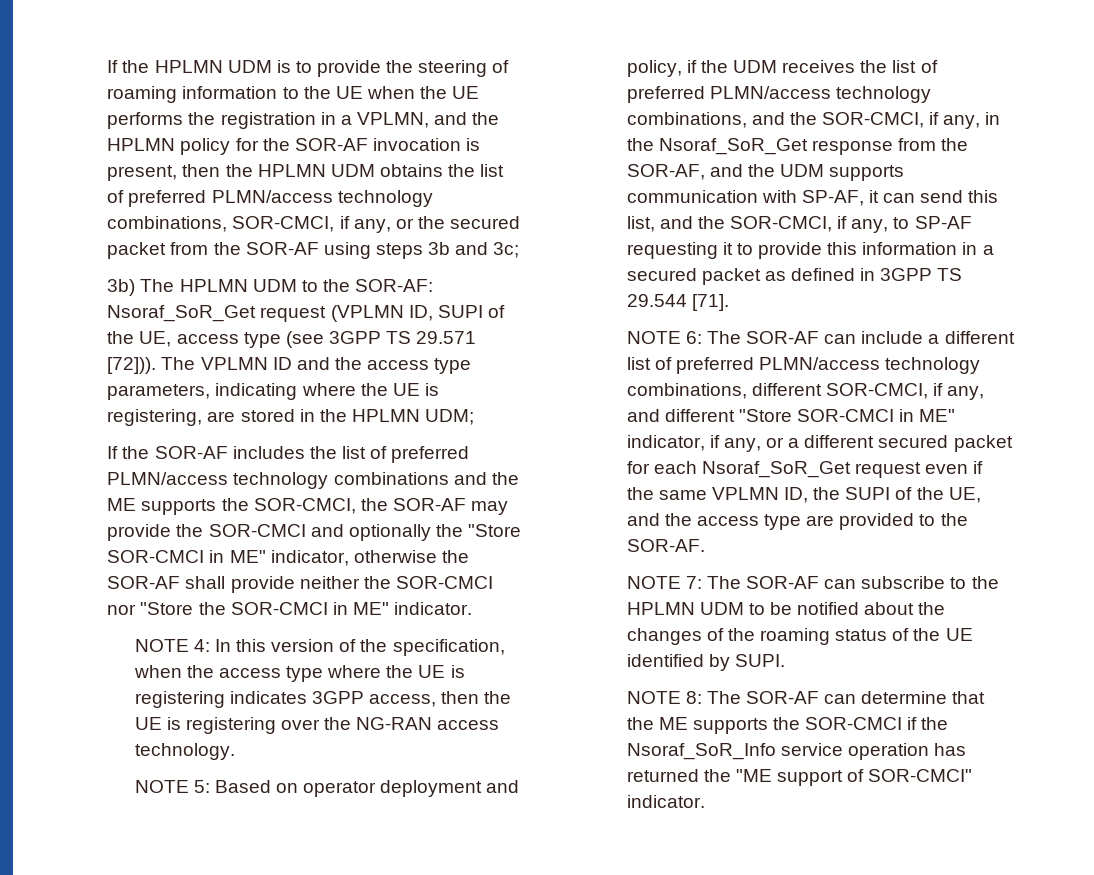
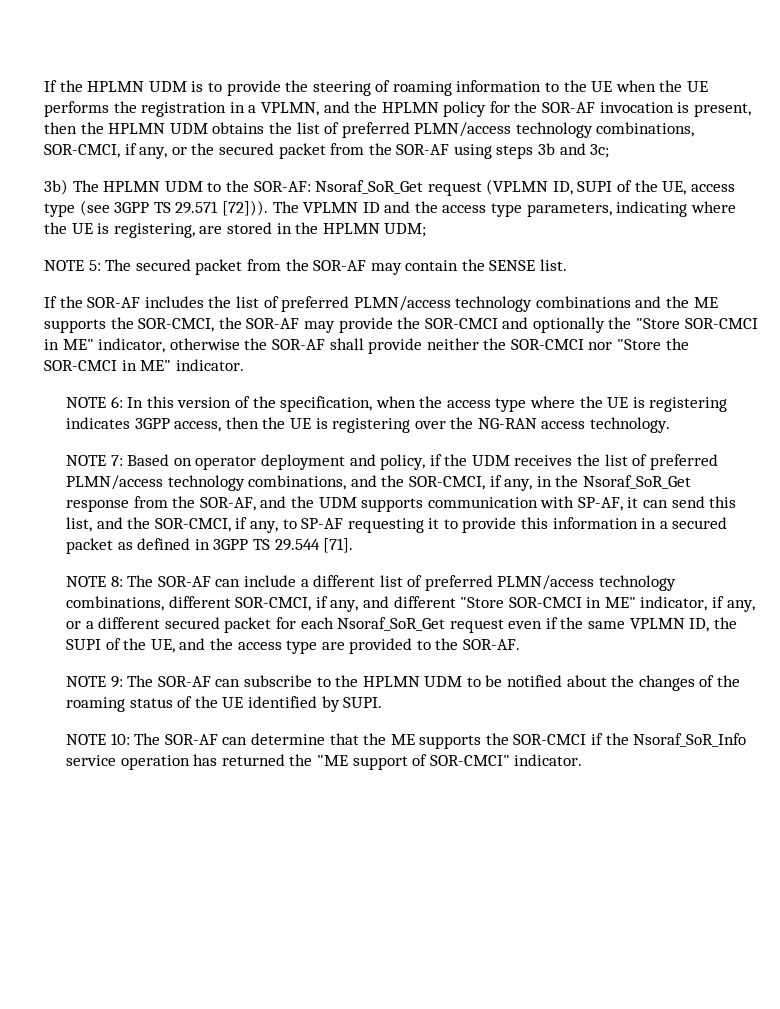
(475, 417) none -> [43,259,568,275] // NOTE 5: The secured packet from the SOR-AF may contain the SENSE list.
[193,639,210,652] 4: -> [110,396,123,408] 6:
[193,780,210,793] 5: -> [110,455,123,466] 7:
[685,331,702,344] 6: -> [110,576,123,587] 8:
[685,576,702,589] 7: -> [110,676,123,688] 9:
[685,691,702,704] 8: -> [110,733,130,745] 10:

